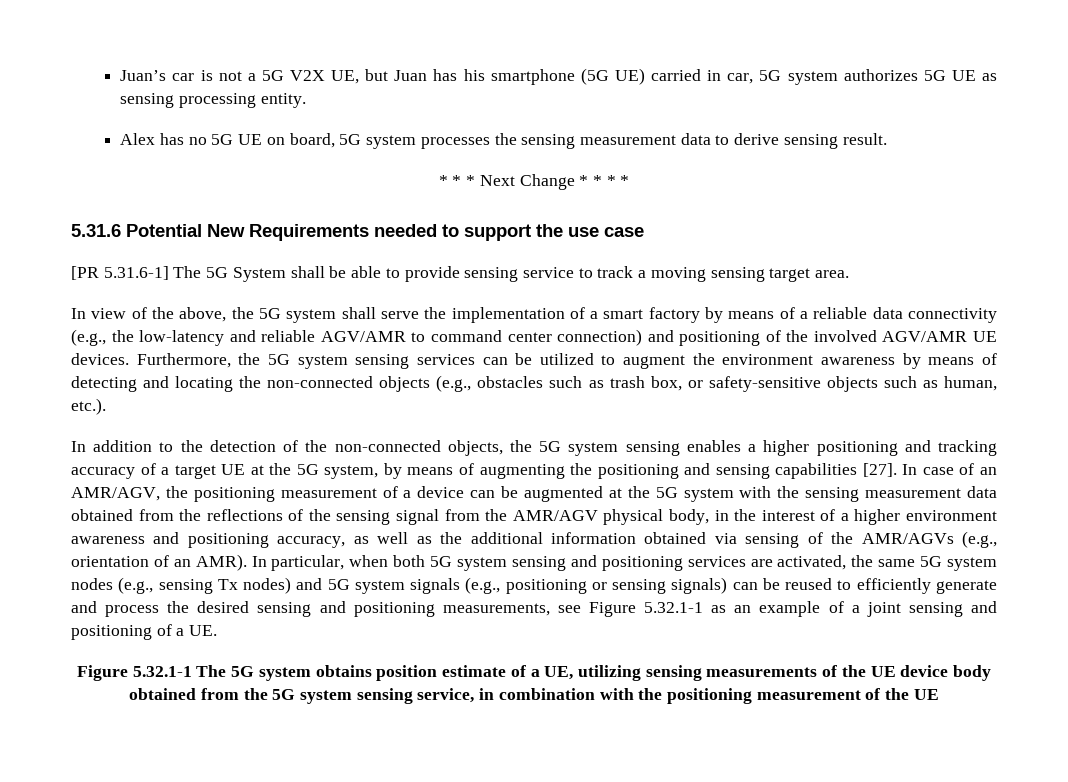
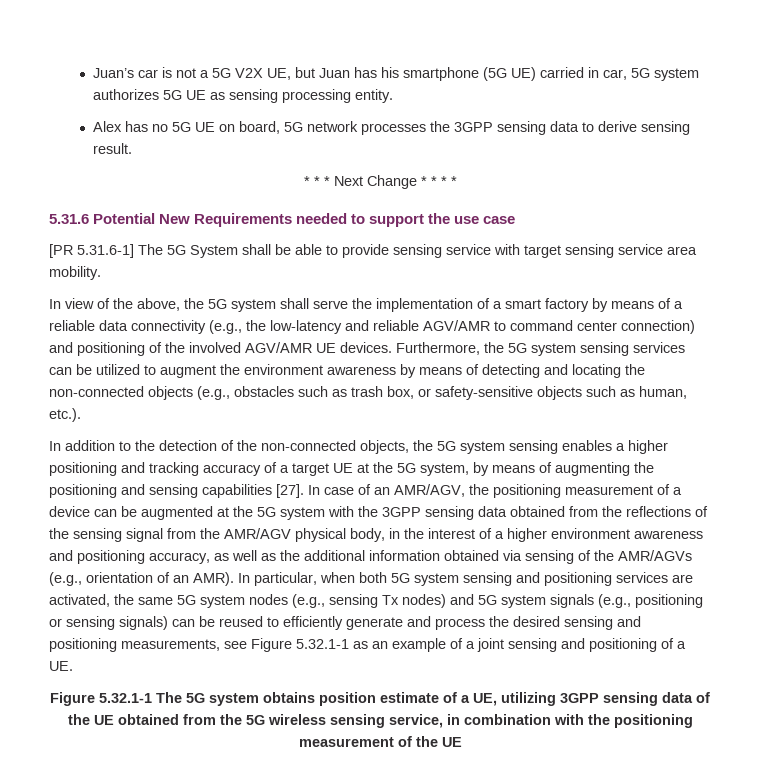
[366,135,417,149] system -> [307,121,359,132] network
[521,134,676,149] sensing measurement -> [454,121,547,135] 3GPP sensing
[578,266,850,282] to track a moving sensing target area. -> [494,244,697,258] [49,266,101,280] with target sensing service area mobility.
[805,487,962,502] sensing measurement -> [382,506,474,520] 3GPP sensing
[645,665,992,681] sensing measurements of the UE device body -> [560,692,710,706] [67,714,114,725] 3GPP sensing data of the UE
[299,690,352,704] system -> [267,714,326,725] wireless

